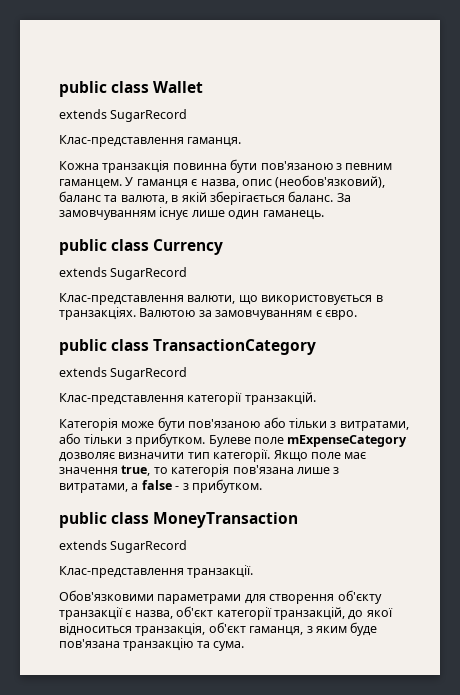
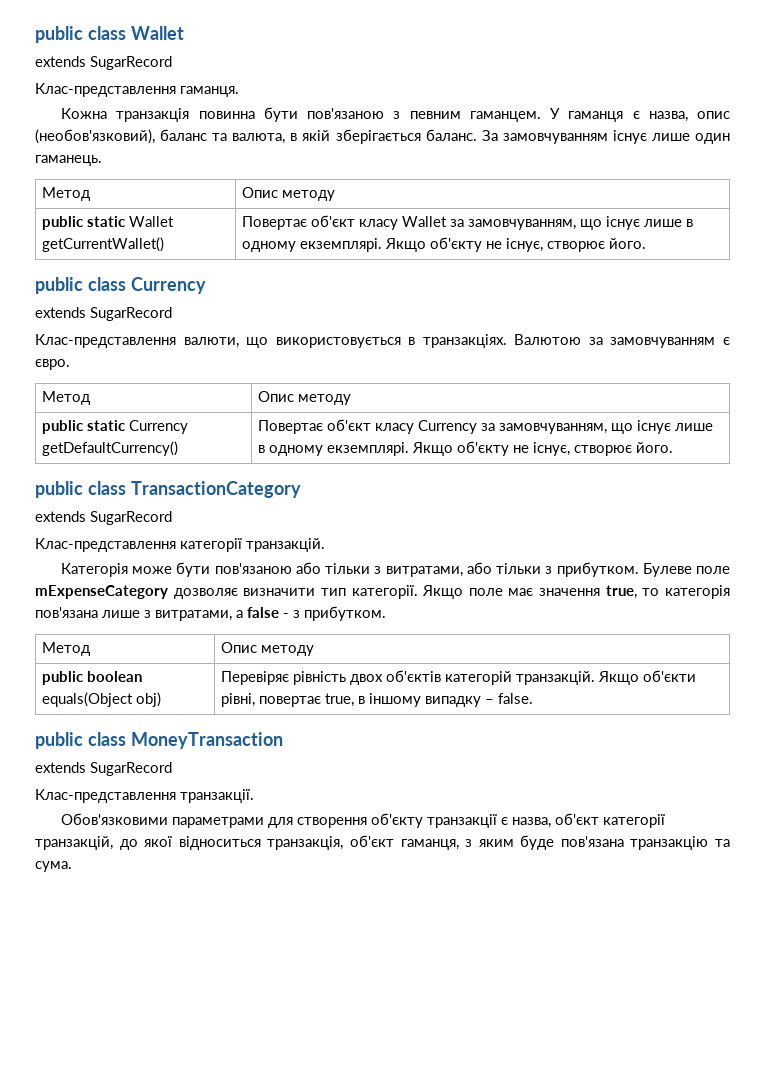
(324, 215) none -> [42,187,91,201] [242,187,336,201] [42,216,175,230] [42,237,165,252] [242,215,694,230] [242,237,647,252] // Метод | Опис методу // public static Wallet getCurrentWallet() | Повертає об'єкт класу Wallet за замовчуванням, що існує лише в одному екземплярі. Якщо об'єкту не існує, створює його.
(357, 315) none -> [42,391,91,405] [258,391,352,405] [42,420,189,434] [42,441,179,456] [258,419,714,434] [258,441,674,456] // Метод | Опис методу // public static Currency getDefaultCurrency() | Повертає об'єкт класу Currency за замовчуванням, що існує лише в одному екземплярі. Якщо об'єкту не існує, створює його.
(262, 486) none -> [42,642,91,656] [221,642,315,656] [42,671,143,685] [42,692,162,707] [221,670,697,685] [221,693,534,707] // Метод | Опис методу // public boolean equals(Object obj) | Перевіряє рівність двох об'єктів категорій транзакцій. Якщо об'єкти рівні, повертає true, в іншому випадку – false.

